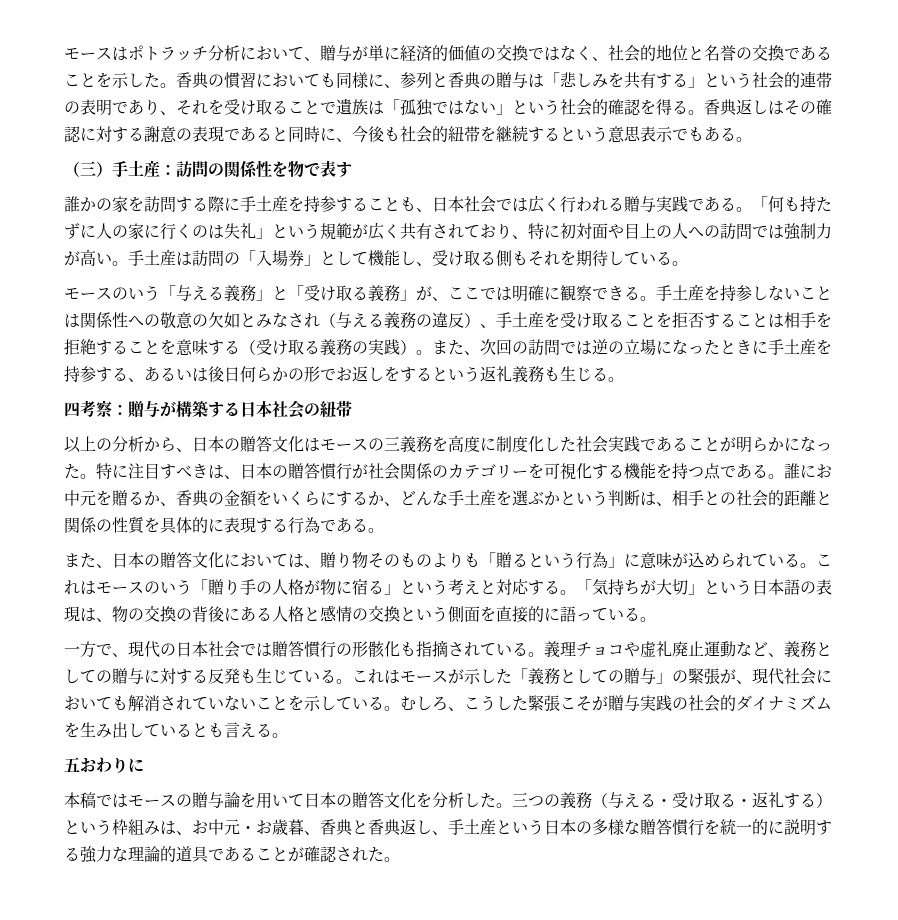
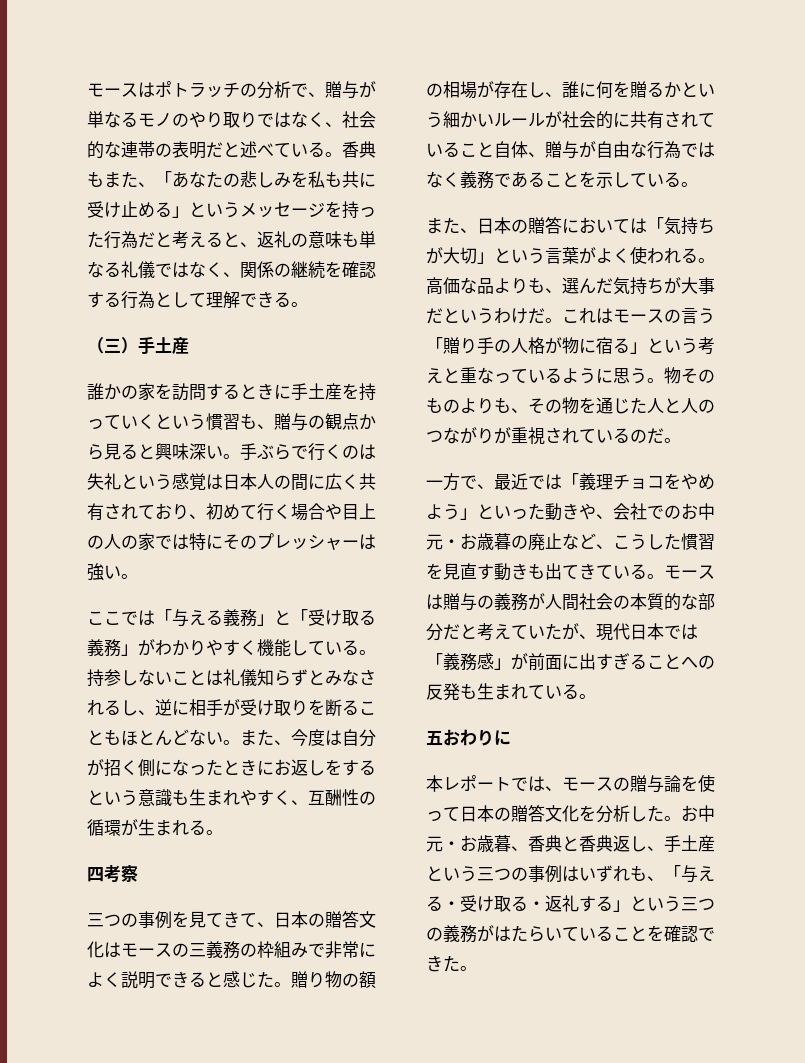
[208,44,832,62] [64,71,832,89] [64,98,832,116] [64,125,752,143] [64,160,352,178] 分析において、贈与が単に経済的価値の交換ではなく、社会的地位と名誉の交換であることを示した。香典の慣習においても同様に、参列と香典の贈与は「悲しみを共有する」という社会的連帯の表明であり、それを受け取ることで遺族は「孤独ではない」という社会的確認を得る。香典返しはその確認に対する謝意の表現であると同時に、今後も社会的紐帯を継続するという意思表示でもある。 // （三）手土産：訪問の関係性を物で表す -> [240,81,376,99] [87,111,376,128] [87,141,376,159] [87,171,376,188] [87,201,376,219] [87,231,376,249] [87,261,376,278] [87,291,308,309] [87,336,189,354] の分析で、贈与が単なるモノのやり取りではなく、社会的な連帯の表明だと述べている。香典もまた、「あなたの悲しみを私も共に受け止める」というメッセージを持った行為だと考えると、返礼の意味も単なる礼儀ではなく、関係の継続を確認する行為として理解できる。 // （三）手土産
[208,195,832,213] [64,223,368,240] 際に手土産を持参することも、日本社会では広く行われる贈与実践である。「何も持たずに人の家に行くのは失礼」という規範が -> [240,383,376,401] [87,413,376,431] [87,443,376,461] [87,473,325,491] ときに手土産を持っていくという慣習も、贈与の観点から見ると興味深い。手ぶらで行くのは失礼という感覚は日本人の間に
[528,223,832,240] [64,249,688,267] [64,285,160,301] 特に初対面や目上の人への訪問では強制力が高い。手土産は訪問の「入場券」として機能し、受け取る側もそれを期待している。 // モースのいう -> [206,503,376,521] [87,533,376,551] [87,563,138,581] [87,610,155,626] 初めて行く場合や目上の人の家では特にそのプレッシャーは強い。 // ここでは
[432,284,832,302] [64,311,832,329] [64,338,832,356] [64,366,336,382] 、ここでは明確に観察できる。手土産を持参しないことは関係性への敬意の欠如とみなされ（与える義務の違反）、手土産を受け取ることを拒否することは相手を拒絶することを意味する（受け取る義務の実践）。また、次回の訪問では逆の立場になったときに手土産を持参する、あるいは後日何らかの形で -> [155,639,376,657] [87,669,376,687] [87,699,376,717] [87,729,376,747] [87,759,274,776] わかりやすく機能している。持参しないことは礼儀知らずとみなされるし、逆に相手が受け取りを断ることもほとんどない。また、今度は自分が招く側になったときに
[480,366,624,383] [64,400,352,419] [64,436,176,453] 返礼義務も生じる。 // 四考察：贈与が構築する日本社会の紐帯 // 以上の分析から -> [138,789,376,807] [87,819,223,836] [87,865,138,883] [87,911,257,929] 意識も生まれやすく、互酬性の循環が生まれる。 // 四考察 // 三つの事例を見てきて
[432,435,832,453] [64,463,832,480] [64,489,832,507] [64,517,352,534] を高度に制度化した社会実践であることが明らかになった。特に注目すべきは、日本の贈答慣行が社会関係のカテゴリーを可視化する機能を持つ点である。誰にお中元を贈るか、香典の金額をいくらにするか、どんな手土産を選ぶかという判断は、相手との社会的距離と関係の性質を具体的に表現する行為であ -> [240,941,376,958] [87,971,376,989] [426,81,715,99] [426,111,715,129] [426,141,715,159] [426,171,664,189] の枠組みで非常によく説明できると感じた。贈り物の額の相場が存在し、誰に何を贈るかという細かいルールが社会的に共有されていること自体、贈与が自由な行為ではなく義務であることを示してい
[192,552,224,568] 文化 -> (562, 225) none
[304,552,800,569] 、贈り物そのものよりも「贈るという行為」に意味が込められている -> [647,217,715,235] [426,246,715,264] [426,277,715,295] [426,308,545,324] 「気持ちが大切」という言葉がよく使われる。高価な品よりも、選んだ気持ちが大事だというわけだ
[160,581,176,594] い -> [681,308,698,324] 言
[496,579,832,595] [64,605,656,623] [64,640,832,658] [64,668,832,685] [64,695,832,712] [64,722,256,738] 対応する。「気持ちが大切」という日本語の表現は、物の交換の背後にある人格と感情の交換という側面を直接的に語っている。 // 一方で、現代の日本社会では贈答慣行の形骸化も指摘されている。義理チョコや虚礼廃止運動など、義務としての贈与に対する反発も生じている。これはモースが示した「義務としての贈与」の緊張が、現代社会においても解消されていないことを示している。むしろ、こうした緊張こそが贈与実践の社会的ダイナミズムを生み出しているとも言え -> [460,367,715,384] [426,397,715,414] [426,427,681,445] [426,473,715,491] [426,503,715,521] [426,533,715,551] [426,563,715,581] [426,593,715,611] [426,623,698,641] [426,653,715,671] [426,683,562,701] 重なっているように思う。物そのものよりも、その物を通じた人と人のつながりが重視されているのだ。 // 一方で、最近では「義理チョコをやめよう」といった動きや、会社でのお中元・お歳暮の廃止など、こうした慣習を見直す動きも出てきている。モースは贈与の義務が人間社会の本質的な部分だと考えていたが、現代日本では「義務感」が前面に出すぎることへの反発も生まれてい
[80,792,128,808] 稿では -> [443,775,562,792] レポートでは、
[256,792,288,809] 用い -> [698,774,715,792] [426,811,443,821] 使っ
[512,792,832,809] [64,819,192,835] 三つの義務（与える・受け取る・返礼する）という枠組みは、 -> (681, 818) none
[544,819,832,836] [64,846,368,863] 日本の多様な贈答慣行を統一的に説明する強力な理論的道具であることが確認され -> [477,865,715,883] [426,895,715,912] [426,925,715,943] [426,955,443,972] 三つの事例はいずれも、「与える・受け取る・返礼する」という三つの義務がはたらいていることを確認でき

